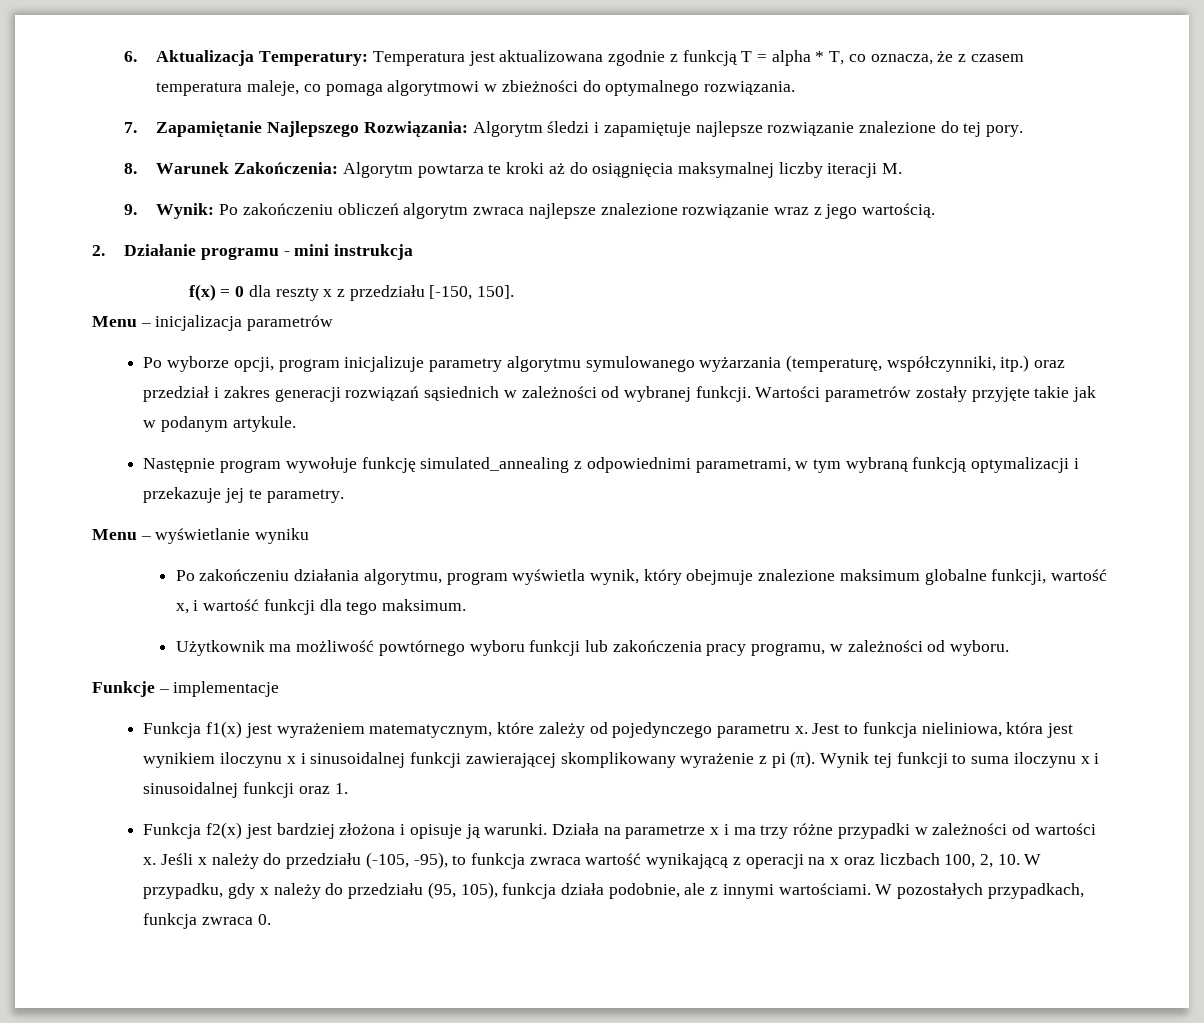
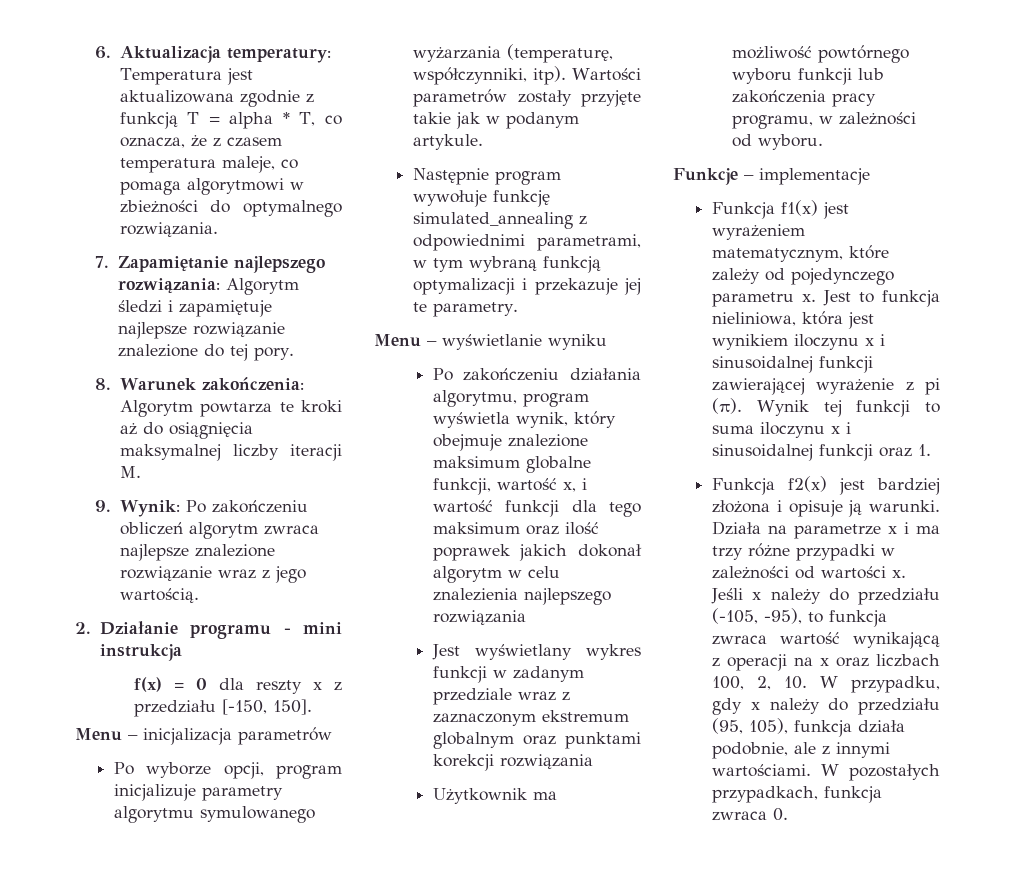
[259,51,369,66] Temperatury: -> [226,48,331,63] temperatury:
[267,121,468,137] Najlepszego Rozwiązania: -> [233,256,325,273] [117,278,220,294] najlepszego rozwiązania:
[234,162,339,174] Zakończenia: -> [201,377,304,390] zakończenia:
[1000,355,1066,372] [143,386,751,402] itp.) oraz przedział i zakres generacji rozwiązań sąsiednich w zależności od wybranej funkcji. -> [533,66,567,85] itp).
[382,599,467,611] maksimum. -> [432,522,599,535] [432,544,642,561] [432,566,560,583] [432,588,611,605] [432,610,526,625] [431,644,641,660] [432,666,584,683] [432,688,570,705] [432,710,629,726] [432,732,641,749] [432,754,593,771] maksimum oraz ilość poprawek jakich dokonał algorytm w celu znalezienia najlepszego rozwiązania // Jest wyświetlany wykres funkcji w zadanym przedziale wraz z zaznaczonym ekstremum globalnym oraz punktami korekcji rozwiązania
[560,752,676,768] skomplikowany -> (806, 386) none

